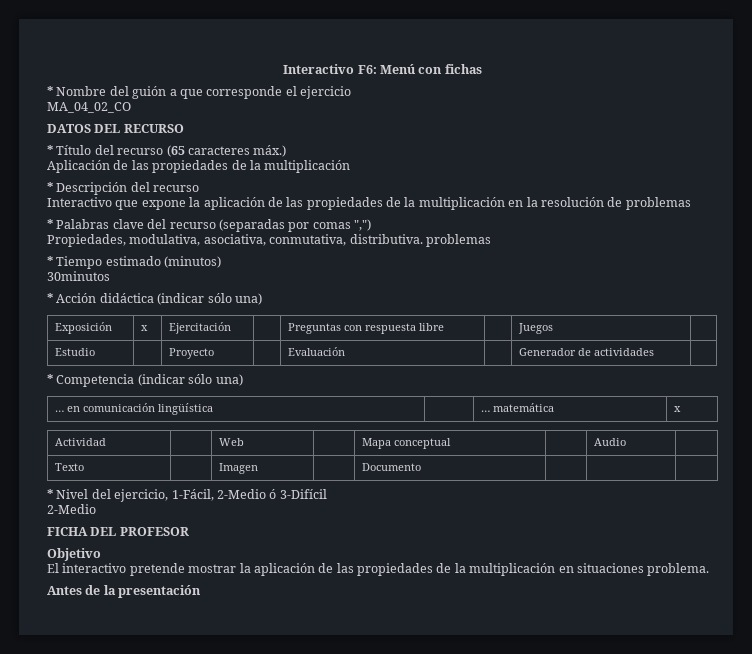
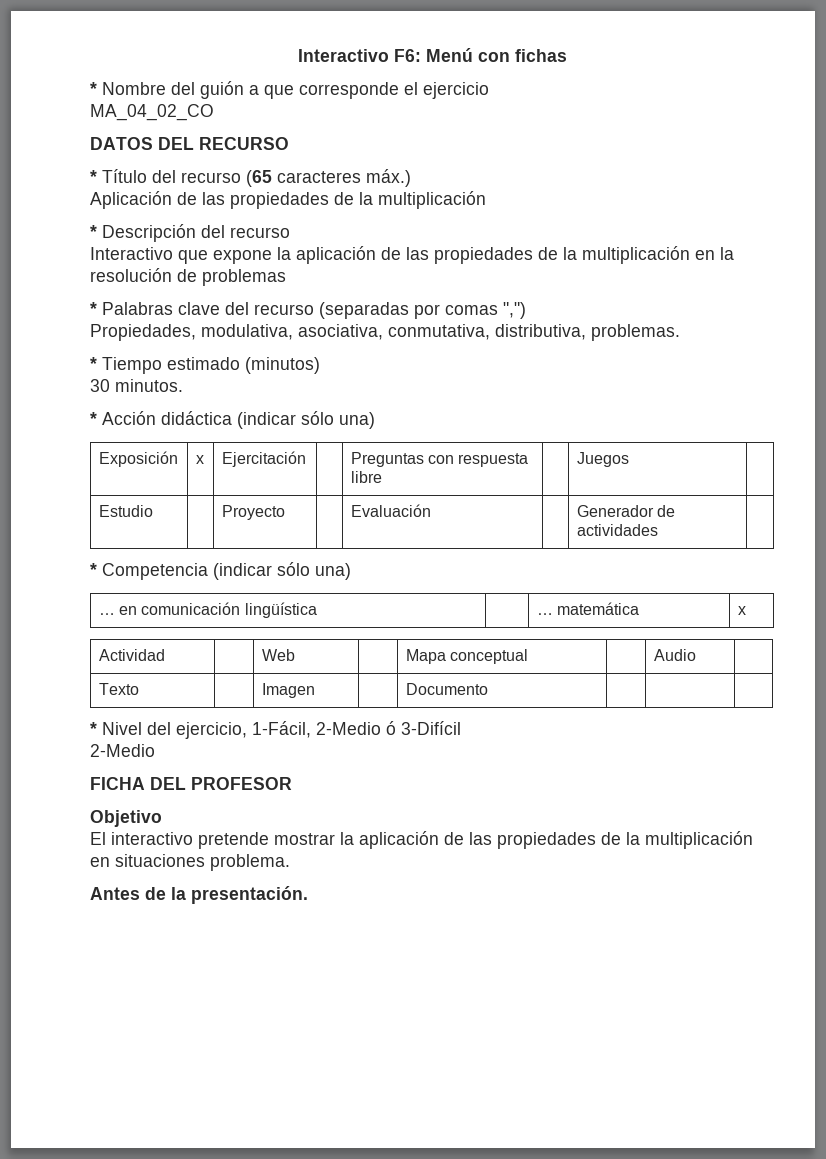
[349,234,491,247] distributiva. problemas -> [495,324,680,341] distributiva, problemas.
[47,271,110,281] 30minutos -> [90,379,183,392] 30 minutos.
[118,585,202,598] presentación -> [191,886,308,904] presentación.

